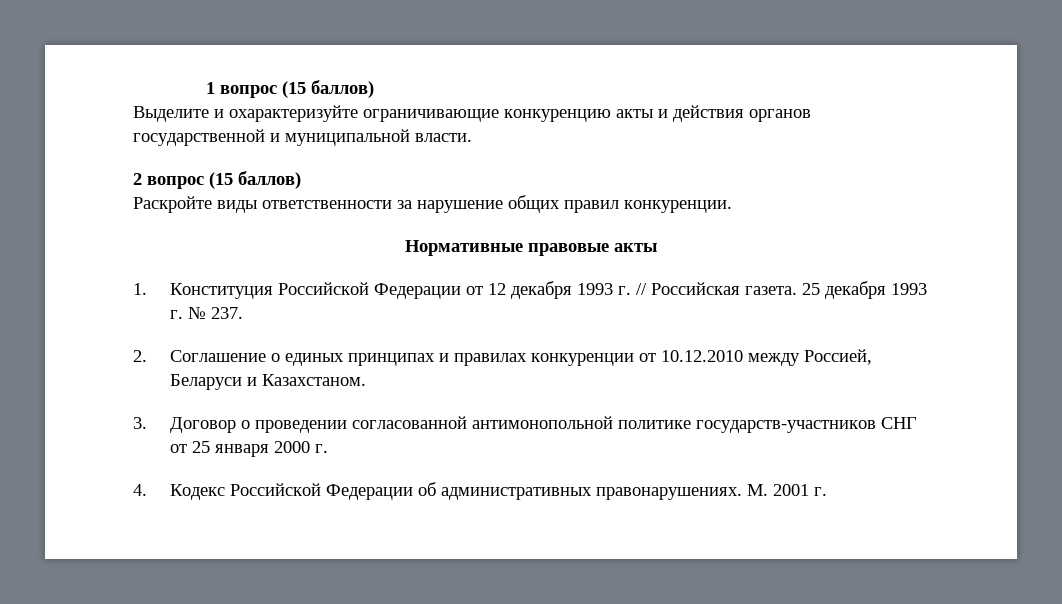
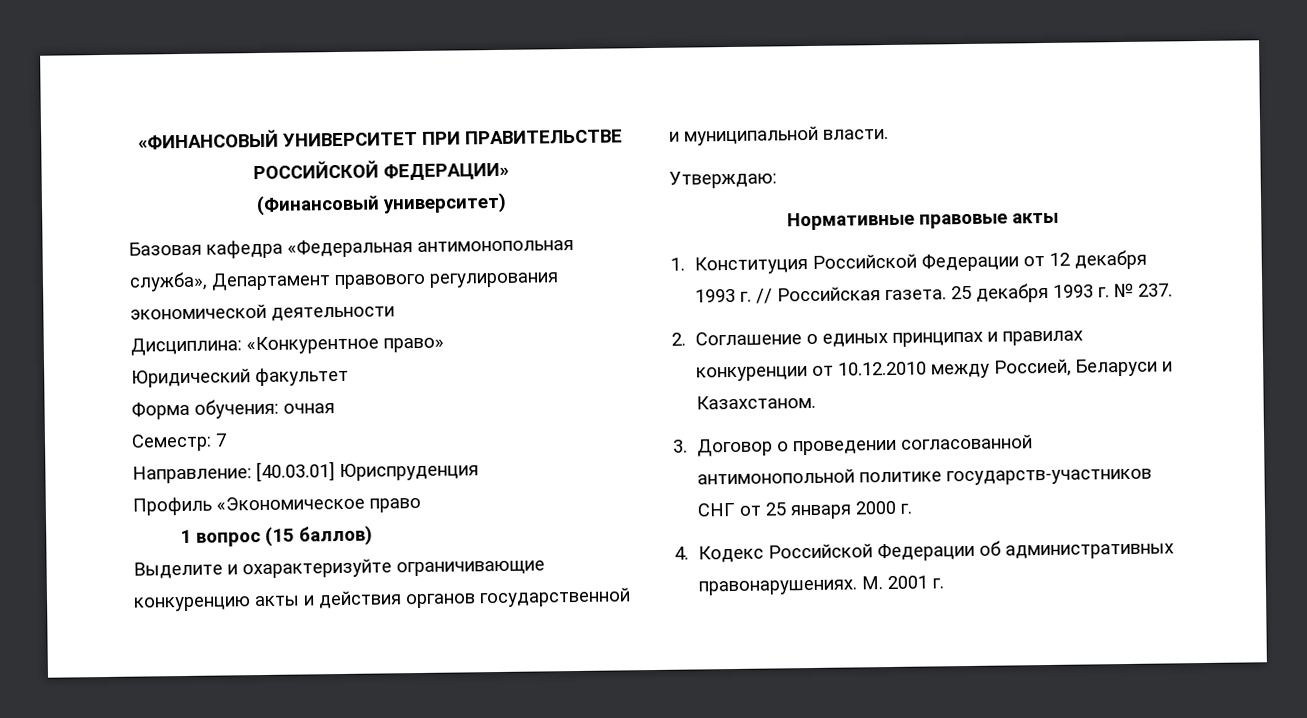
(206, 88) none -> [138,129,623,150] [252,160,509,181] [255,192,507,217] [129,239,574,259] [129,271,559,292] [130,303,395,321] [130,335,444,356] [131,366,349,388] [131,398,335,420] [131,433,227,452] [132,461,479,484] [132,495,421,516] «ФИНАНСОВЫЙ УНИВЕРСИТЕТ ПРИ ПРАВИТЕЛЬСТВЕ РОССИЙСКОЙ ФЕДЕРАЦИИ» // (Финансовый университет) // Базовая кафедра «Федеральная антимонопольная служба», Департамент правового регулирования экономической деятельности // Дисциплина: «Конкурентное право» // Юридический факультет // Форма обучения: очная // Семестр: 7 // Направление: [40.03.01] Юриспруденция // Профиль «Экономическое право //
[133,171,301,189] [133,195,732,213] 2 вопрос (15 баллов) // Раскройте виды ответственности за нарушение общих правил конкуренции. -> [669,170,777,189] Утверждаю:

